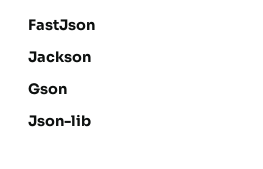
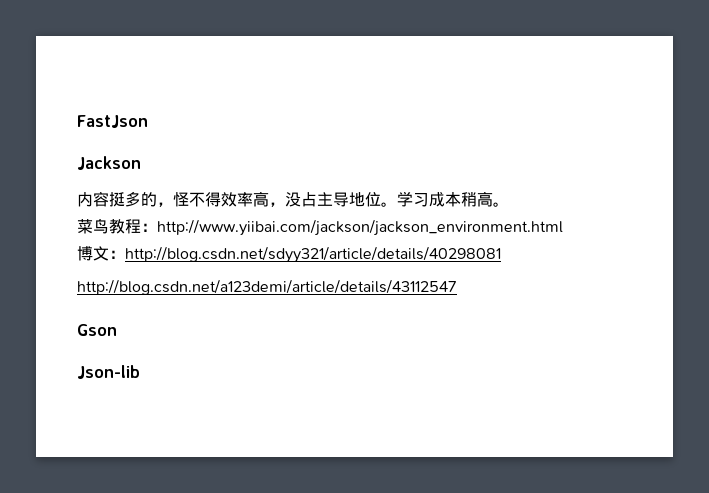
(91, 57) none -> [77,191,509,207] [77,218,563,236] [77,246,501,263] [77,279,457,295] // 内容挺多的，怪不得效率高，没占主导地位。学习成本稍高。 // 菜鸟教程：http://www.yiibai.com/jackson/jackson_environment.html // 博文：http://blog.csdn.net/sdyy321/article/details/40298081 // http://blog.csdn.net/a123demi/article/details/43112547

